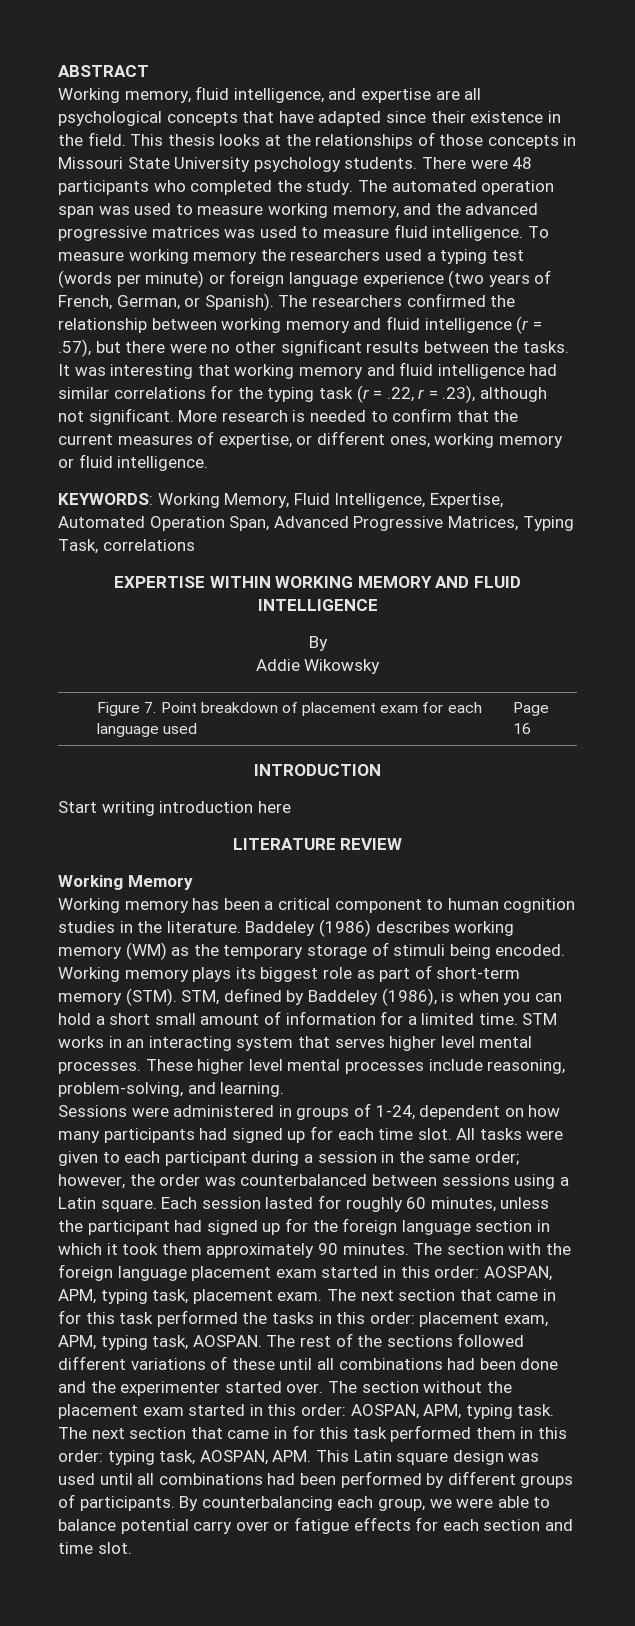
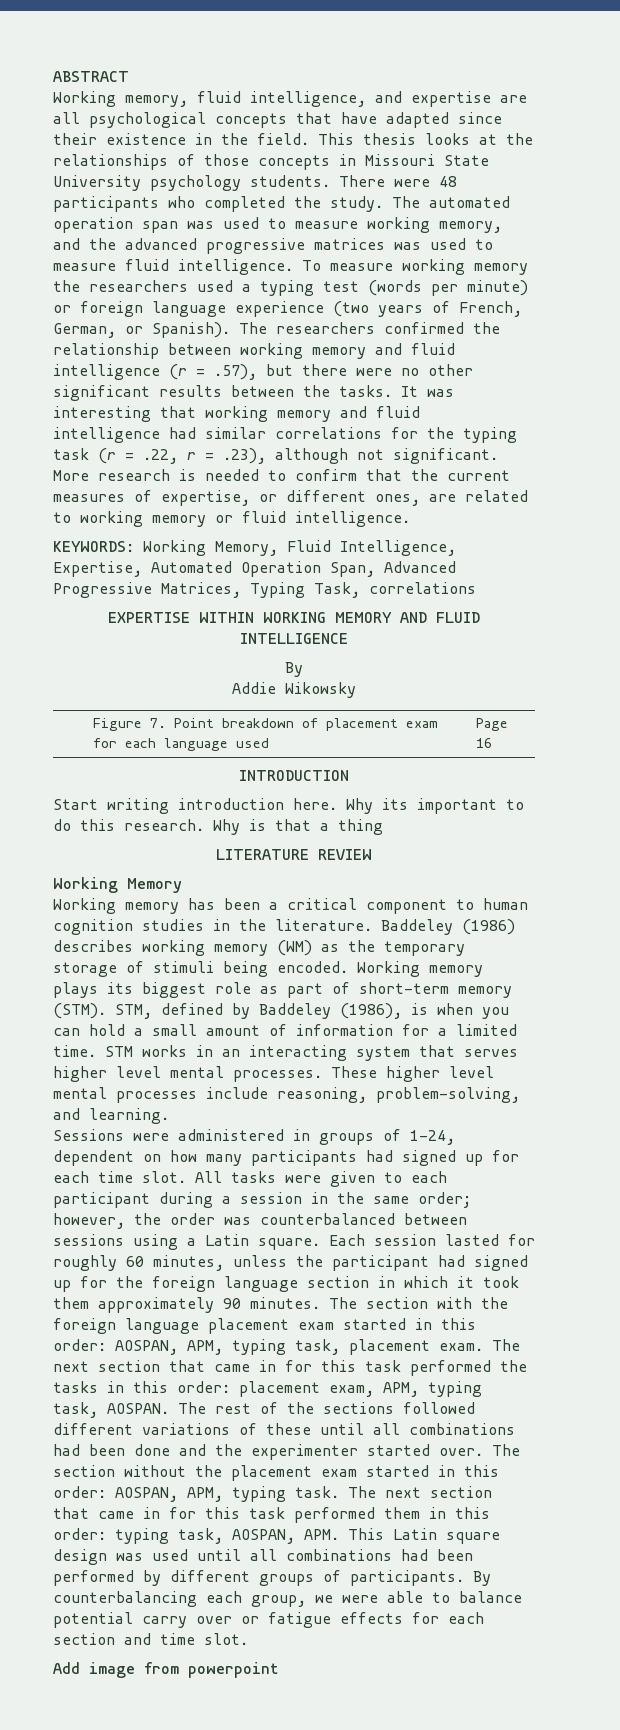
(430, 442) none -> [429,490,528,502] [53,512,71,523] are related to
[257,801,291,813] here -> [293,798,524,814] [53,819,383,835] here. Why its important to do this research. Why is that a thing
[109,1013,151,1025] short -> (143, 1032) none
(132, 1548) none -> [53,1662,279,1678] // Add image from powerpoint

